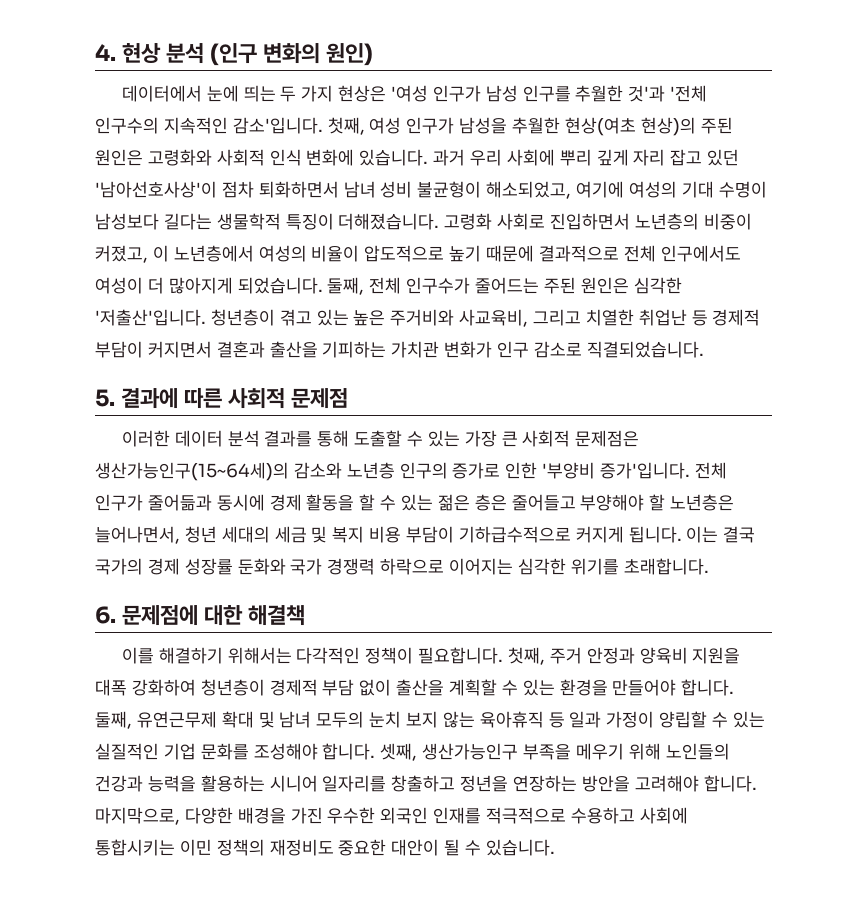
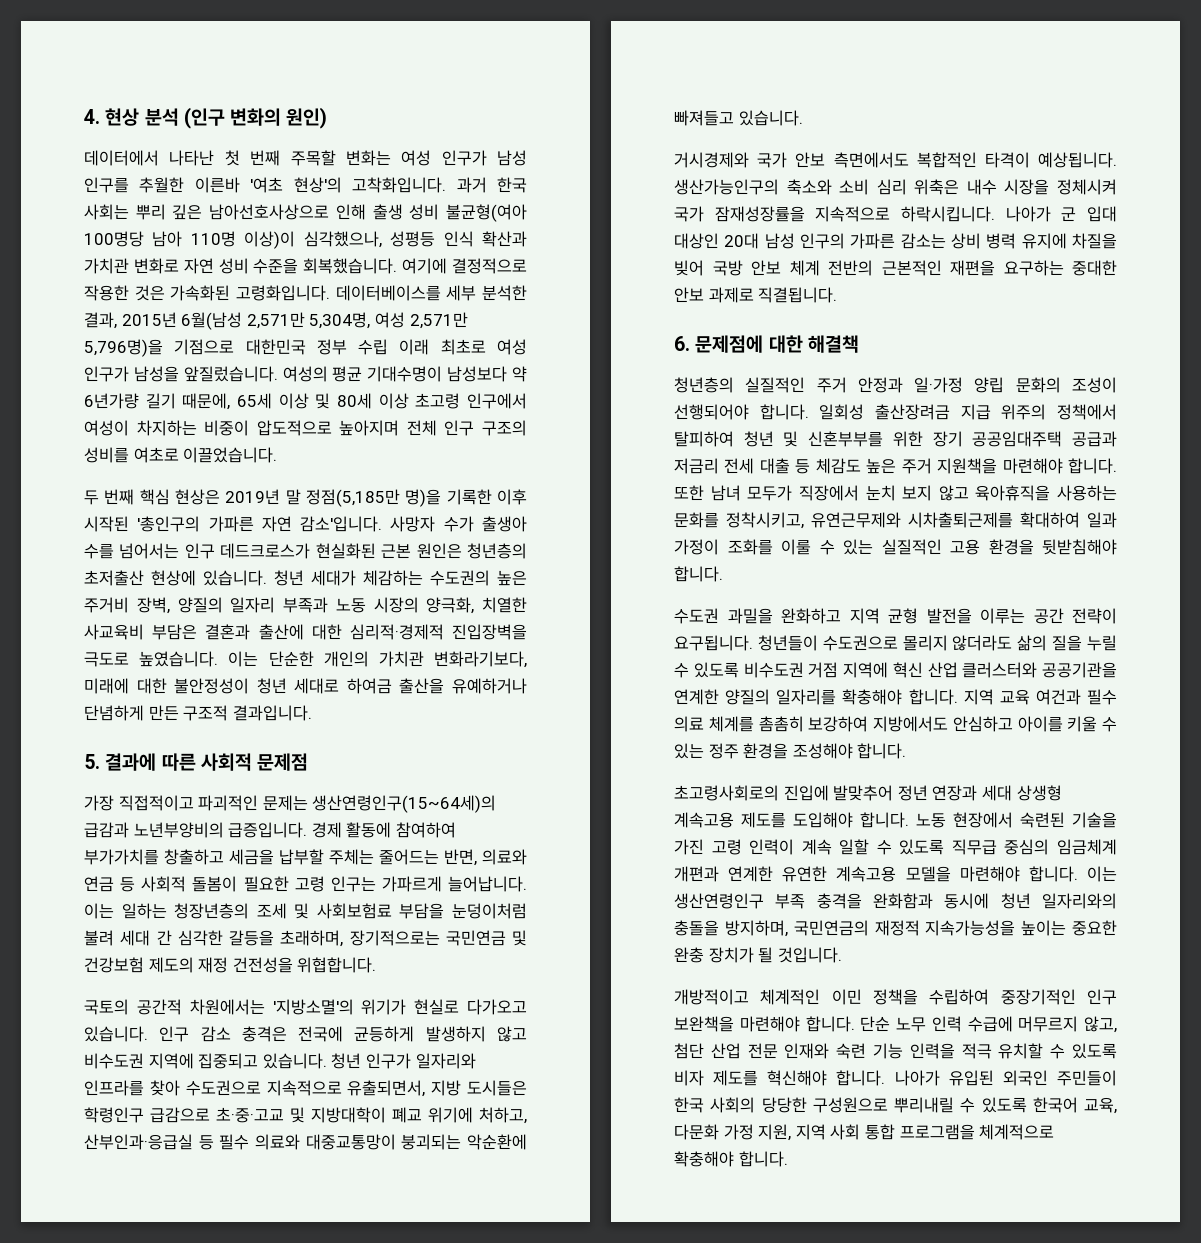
[206,85,708,102] [95,117,733,136] [95,149,740,166] [95,181,767,199] [95,213,752,230] [95,245,741,263] [95,277,682,295] [95,309,761,327] [95,341,704,358] 눈에 띄는 두 가지 현상은 '여성 인구가 남성 인구를 추월한 것'과 '전체 인구수의 지속적인 감소'입니다. 첫째, 여성 인구가 남성을 추월한 현상(여초 현상)의 주된 원인은 고령화와 사회적 인식 변화에 있습니다. 과거 우리 사회에 뿌리 깊게 자리 잡고 있던 '남아선호사상'이 점차 퇴화하면서 남녀 성비 불균형이 해소되었고, 여기에 여성의 기대 수명이 남성보다 길다는 생물학적 특징이 더해졌습니다. 고령화 사회로 진입하면서 노년층의 비중이 커졌고, 이 노년층에서 여성의 비율이 압도적으로 높기 때문에 결과적으로 전체 인구에서도 여성이 더 많아지게 되었습니다. 둘째, 전체 인구수가 줄어드는 주된 원인은 심각한 '저출산'입니다. 청년층이 겪고 있는 높은 주거비와 사교육비, 그리고 치열한 취업난 등 경제적 부담이 커지면서 결혼과 출산을 기피하는 가치관 변화가 인구 감소로 직결되었습니다. -> [169,150,527,166] [84,177,527,193] [84,204,527,222] [84,231,527,249] [84,258,527,274] [84,285,527,301] [84,312,468,330] [84,339,527,357] [84,366,527,382] [84,393,527,410] [84,420,527,436] [84,447,278,463] [84,489,527,507] [84,516,527,532] [84,543,527,559] [84,570,527,586] [84,597,527,614] [84,624,527,640] [84,651,527,668] [84,678,527,694] [84,705,312,721] 나타난 첫 번째 주목할 변화는 여성 인구가 남성 인구를 추월한 이른바 '여초 현상'의 고착화입니다. 과거 한국 사회는 뿌리 깊은 남아선호사상으로 인해 출생 성비 불균형(여아 100명당 남아 110명 이상)이 심각했으나, 성평등 인식 확산과 가치관 변화로 자연 성비 수준을 회복했습니다. 여기에 결정적으로 작용한 것은 가속화된 고령화입니다. 데이터베이스를 세부 분석한 결과, 2015년 6월(남성 2,571만 5,304명, 여성 2,571만 5,796명)을 기점으로 대한민국 정부 수립 이래 최초로 여성 인구가 남성을 앞질렀습니다. 여성의 평균 기대수명이 남성보다 약 6년가량 길기 때문에, 65세 이상 및 80세 이상 초고령 인구에서 여성이 차지하는 비중이 압도적으로 높아지며 전체 인구 구조의 성비를 여초로 이끌었습니다. // 두 번째 핵심 현상은 2019년 말 정점(5,185만 명)을 기록한 이후 시작된 '총인구의 가파른 자연 감소'입니다. 사망자 수가 출생아 수를 넘어서는 인구 데드크로스가 현실화된 근본 원인은 청년층의 초저출산 현상에 있습니다. 청년 세대가 체감하는 수도권의 높은 주거비 장벽, 양질의 일자리 부족과 노동 시장의 양극화, 치열한 사교육비 부담은 결혼과 출산에 대한 심리적·경제적 진입장벽을 극도로 높였습니다. 이는 단순한 개인의 가치관 변화라기보다, 미래에 대한 불안정성이 청년 세대로 하여금 출산을 유예하거나 단념하게 만든 구조적 결과입니다.
[121,430,640,447] [95,462,727,481] [95,494,735,511] [95,526,756,544] [95,558,709,575] [95,605,306,626] [121,647,741,665] [95,679,735,696] [95,711,765,729] [95,743,730,761] [95,775,757,792] [95,807,688,825] [95,839,555,856] 이러한 데이터 분석 결과를 통해 도출할 수 있는 가장 큰 사회적 문제점은 생산가능인구(15~64세)의 감소와 노년층 인구의 증가로 인한 '부양비 증가'입니다. 전체 인구가 줄어듦과 동시에 경제 활동을 할 수 있는 젊은 층은 줄어들고 부양해야 할 노년층은 늘어나면서, 청년 세대의 세금 및 복지 비용 부담이 기하급수적으로 커지게 됩니다. 이는 결국 국가의 경제 성장률 둔화와 국가 경쟁력 하락으로 이어지는 심각한 위기를 초래합니다. // 6. 문제점에 대한 해결책 // 이를 해결하기 위해서는 다각적인 정책이 필요합니다. 첫째, 주거 안정과 양육비 지원을 대폭 강화하여 청년층이 경제적 부담 없이 출산을 계획할 수 있는 환경을 만들어야 합니다. 둘째, 유연근무제 확대 및 남녀 모두의 눈치 보지 않는 육아휴직 등 일과 가정이 양립할 수 있는 실질적인 기업 문화를 조성해야 합니다. 셋째, 생산가능인구 부족을 메우기 위해 노인들의 건강과 능력을 활용하는 시니어 일자리를 창출하고 정년을 연장하는 방안을 고려해야 합니다. 마지막으로, 다양한 배경을 가진 우수한 외국인 인재를 적극적으로 수용하고 사회에 통합시키는 이민 정책의 재정비도 중요한 대안이 될 수 있습니다. -> [84,795,497,813] [84,822,456,838] [84,849,527,866] [84,876,527,892] [84,903,527,919] [84,930,527,947] [84,957,377,973] [84,999,527,1015] [84,1026,527,1042] [84,1053,476,1069] [84,1080,527,1097] [84,1107,527,1124] [84,1134,527,1150] [674,110,803,126] [674,152,1117,168] [674,179,1117,195] [674,206,1117,222] [674,233,1117,249] [674,260,1117,276] [674,287,838,303] [674,335,859,353] [674,377,1117,393] [674,404,1117,420] [674,431,1117,447] [674,458,1117,474] [674,485,1117,501] [674,512,1117,529] [674,539,1117,555] [674,566,723,582] [674,608,1117,624] [674,635,1117,651] [674,662,1117,678] [674,689,1117,705] [674,716,1117,732] [674,743,907,759] [674,785,1062,801] [674,812,1117,828] [674,839,1117,855] [674,866,1117,882] [674,893,1117,909] [674,920,1117,937] [674,947,842,963] [674,989,1117,1005] [674,1016,1117,1033] [674,1043,1117,1059] [674,1070,1117,1086] [674,1097,1117,1114] [674,1124,1055,1141] [674,1151,788,1167] 가장 직접적이고 파괴적인 문제는 생산연령인구(15~64세)의 급감과 노년부양비의 급증입니다. 경제 활동에 참여하여 부가가치를 창출하고 세금을 납부할 주체는 줄어드는 반면, 의료와 연금 등 사회적 돌봄이 필요한 고령 인구는 가파르게 늘어납니다. 이는 일하는 청장년층의 조세 및 사회보험료 부담을 눈덩이처럼 불려 세대 간 심각한 갈등을 초래하며, 장기적으로는 국민연금 및 건강보험 제도의 재정 건전성을 위협합니다. // 국토의 공간적 차원에서는 '지방소멸'의 위기가 현실로 다가오고 있습니다. 인구 감소 충격은 전국에 균등하게 발생하지 않고 비수도권 지역에 집중되고 있습니다. 청년 인구가 일자리와 인프라를 찾아 수도권으로 지속적으로 유출되면서, 지방 도시들은 학령인구 급감으로 초·중·고교 및 지방대학이 폐교 위기에 처하고, 산부인과·응급실 등 필수 의료와 대중교통망이 붕괴되는 악순환에 빠져들고 있습니다. // 거시경제와 국가 안보 측면에서도 복합적인 타격이 예상됩니다. 생산가능인구의 축소와 소비 심리 위축은 내수 시장을 정체시켜 국가 잠재성장률을 지속적으로 하락시킵니다. 나아가 군 입대 대상인 20대 남성 인구의 가파른 감소는 상비 병력 유지에 차질을 빚어 국방 안보 체계 전반의 근본적인 재편을 요구하는 중대한 안보 과제로 직결됩니다. // 6. 문제점에 대한 해결책 // 청년층의 실질적인 주거 안정과 일·가정 양립 문화의 조성이 선행되어야 합니다. 일회성 출산장려금 지급 위주의 정책에서 탈피하여 청년 및 신혼부부를 위한 장기 공공임대주택 공급과 저금리 전세 대출 등 체감도 높은 주거 지원책을 마련해야 합니다. 또한 남녀 모두가 직장에서 눈치 보지 않고 육아휴직을 사용하는 문화를 정착시키고, 유연근무제와 시차출퇴근제를 확대하여 일과 가정이 조화를 이룰 수 있는 실질적인 고용 환경을 뒷받침해야 합니다. // 수도권 과밀을 완화하고 지역 균형 발전을 이루는 공간 전략이 요구됩니다. 청년들이 수도권으로 몰리지 않더라도 삶의 질을 누릴 수 있도록 비수도권 거점 지역에 혁신 산업 클러스터와 공공기관을 연계한 양질의 일자리를 확충해야 합니다. 지역 교육 여건과 필수 의료 체계를 촘촘히 보강하여 지방에서도 안심하고 아이를 키울 수 있는 정주 환경을 조성해야 합니다. // 초고령사회로의 진입에 발맞추어 정년 연장과 세대 상생형 계속고용 제도를 도입해야 합니다. 노동 현장에서 숙련된 기술을 가진 고령 인력이 계속 일할 수 있도록 직무급 중심의 임금체계 개편과 연계한 유연한 계속고용 모델을 마련해야 합니다. 이는 생산연령인구 부족 충격을 완화함과 동시에 청년 일자리와의 충돌을 방지하며, 국민연금의 재정적 지속가능성을 높이는 중요한 완충 장치가 될 것입니다. // 개방적이고 체계적인 이민 정책을 수립하여 중장기적인 인구 보완책을 마련해야 합니다. 단순 노무 인력 수급에 머무르지 않고, 첨단 산업 전문 인재와 숙련 기능 인력을 적극 유치할 수 있도록 비자 제도를 혁신해야 합니다. 나아가 유입된 외국인 주민들이 한국 사회의 당당한 구성원으로 뿌리내릴 수 있도록 한국어 교육, 다문화 가정 지원, 지역 사회 통합 프로그램을 체계적으로 확충해야 합니다.

